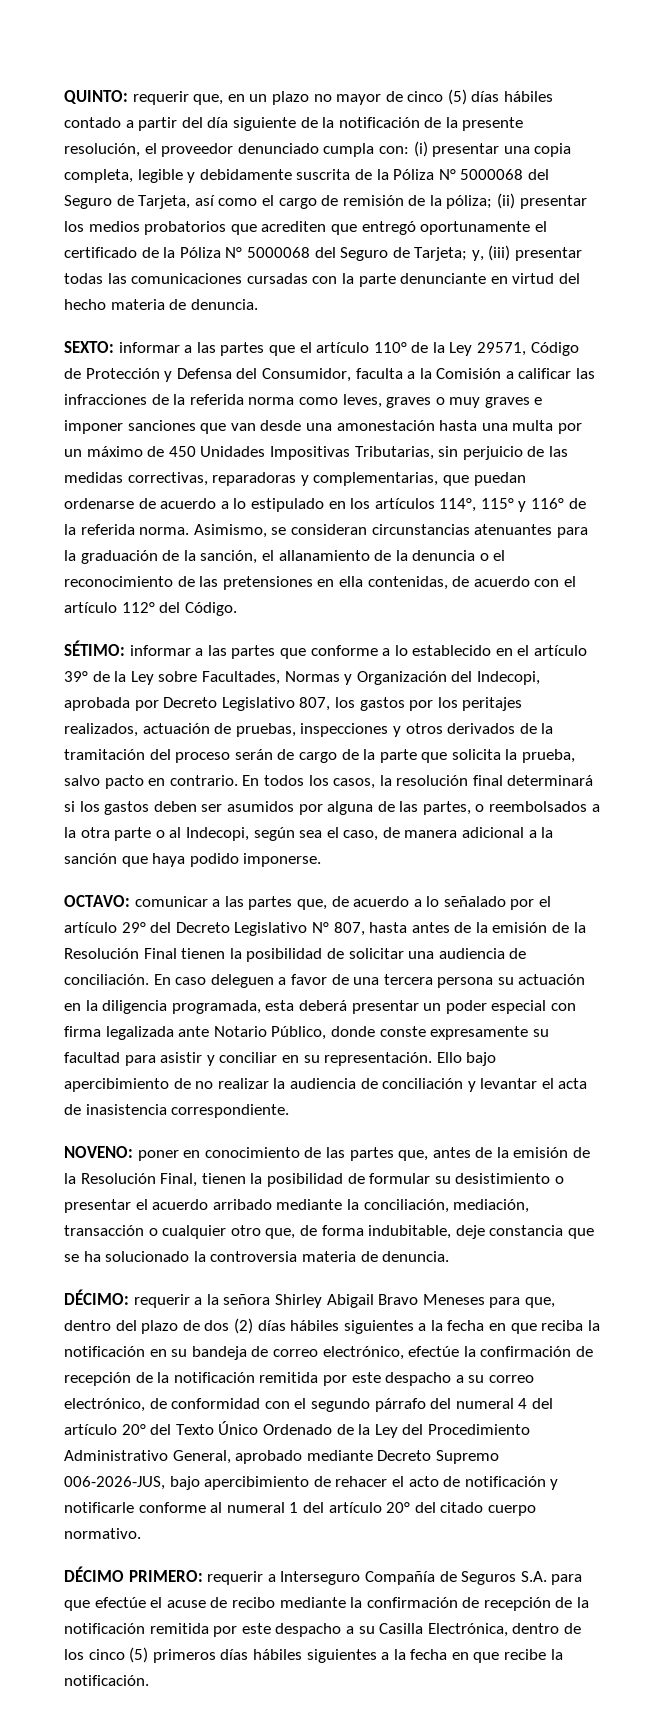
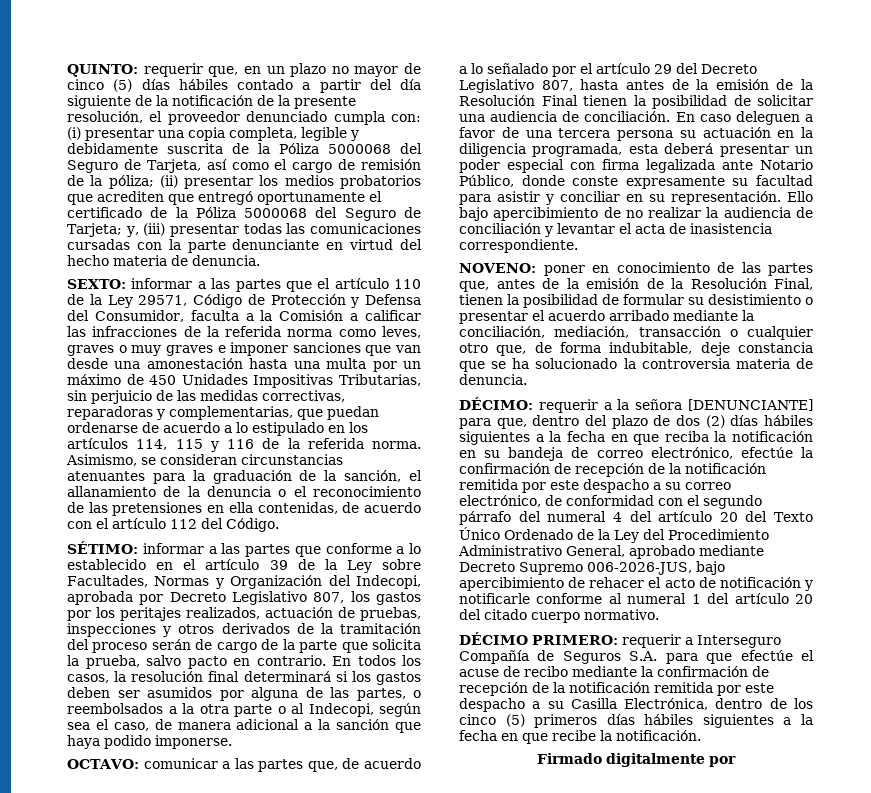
[438,169,456,180] N° -> (319, 148) none
[225,247,243,258] N° -> (236, 212) none
[373,342,407,353] 110° -> [394,279,421,289] 110
[439,498,565,512] 114°, 115° y 116° -> [136,439,254,452] 114, 115 y 116
[121,602,155,613] 112° -> [170,519,197,529] 112
[64,671,88,682] 39° -> [269,560,288,570] 39
[121,922,146,933] 29° -> [654,64,672,74] 29
[311,922,329,933] N° -> (534, 86) none
[274,1294,485,1308] Shirley Abigail Bravo Meneses -> [688,399,813,411] [DENUNCIANTE]
[121,1424,146,1435] 20° -> [719,512,738,522] 20
[386,1502,411,1513] 20° -> [795,594,813,604] 20
(149, 1680) none -> [537,753,736,767] // Firmado digitalmente por

